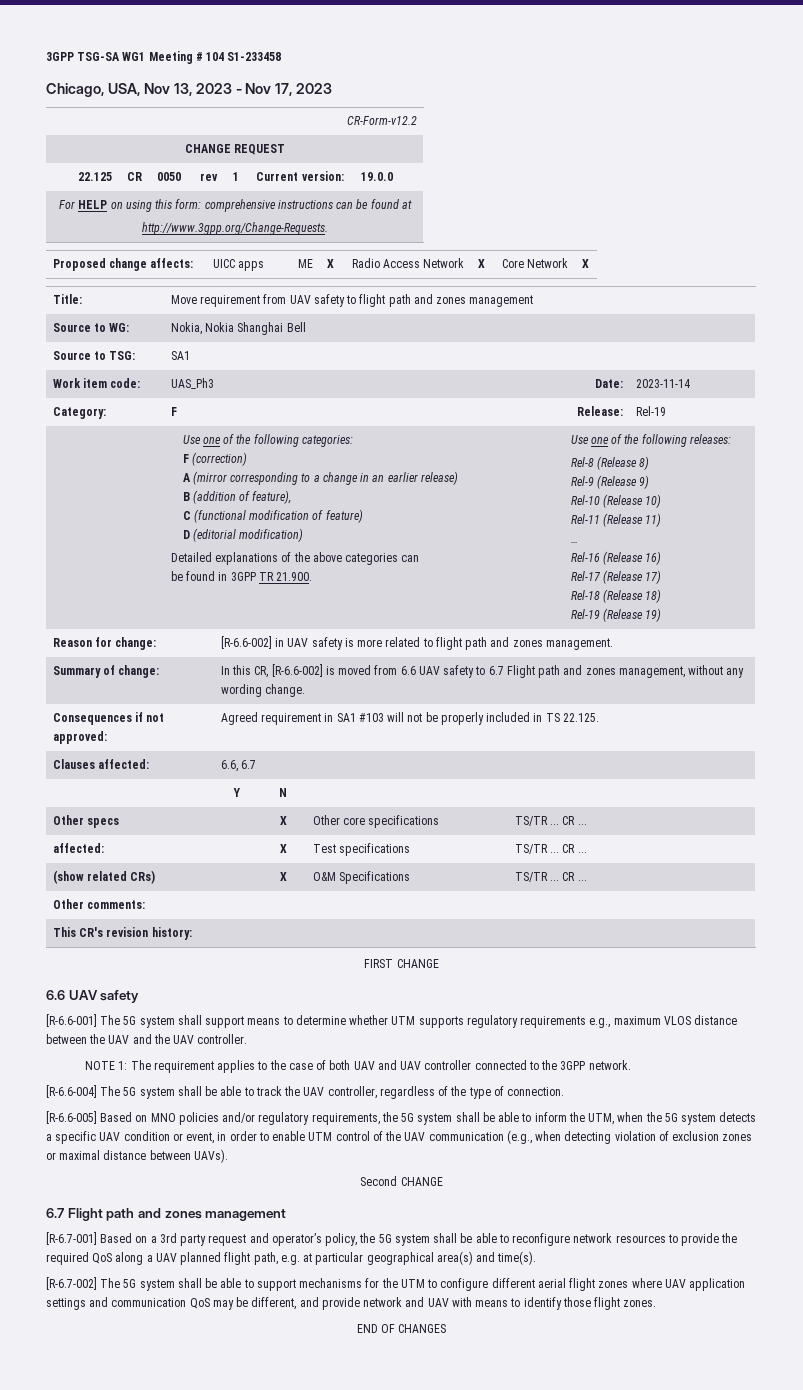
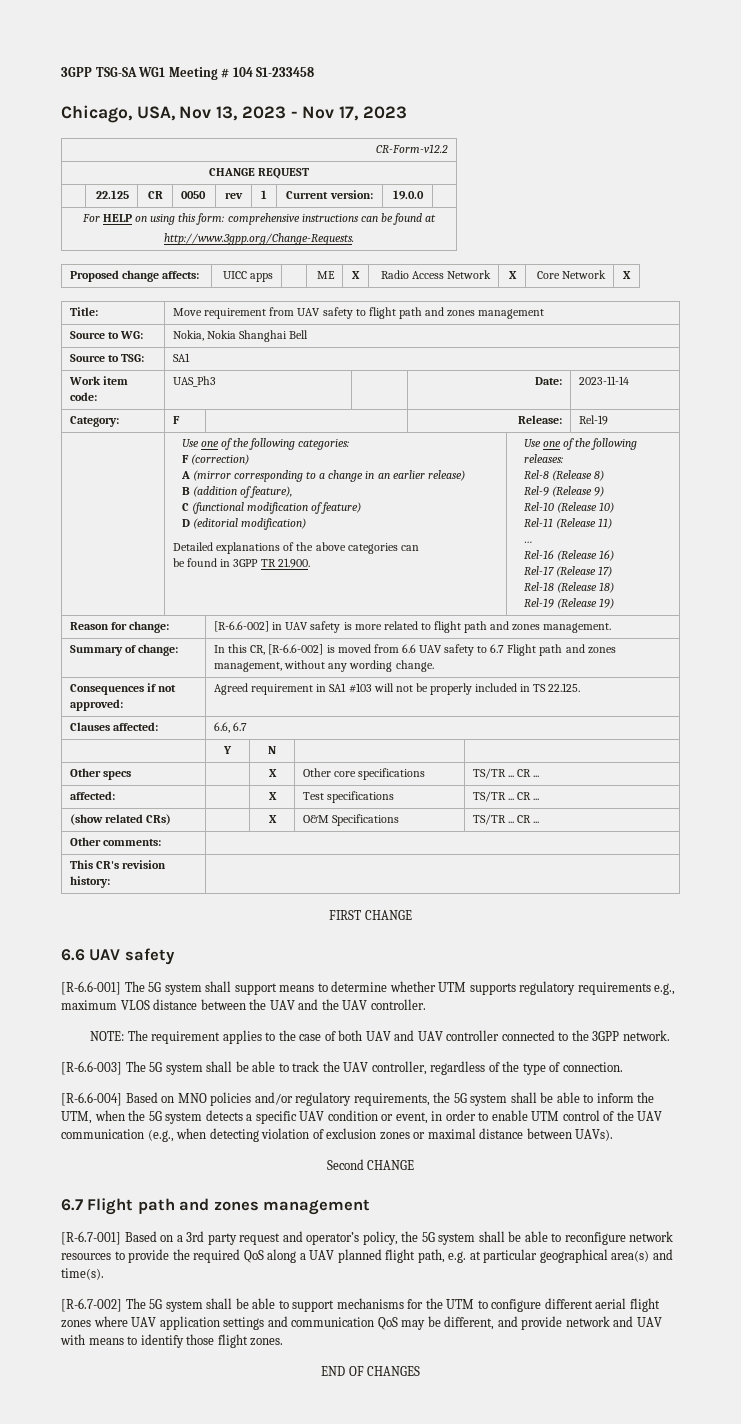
[85,1061,128,1070] NOTE 1: -> [90,1031,125,1041] NOTE:
[46,1085,97,1098] [R-6.6-004] -> [61,1061,122,1075] [R-6.6-003]
[46,1111,97,1124] [R-6.6-005] -> [61,1092,122,1106] [R-6.6-004]

